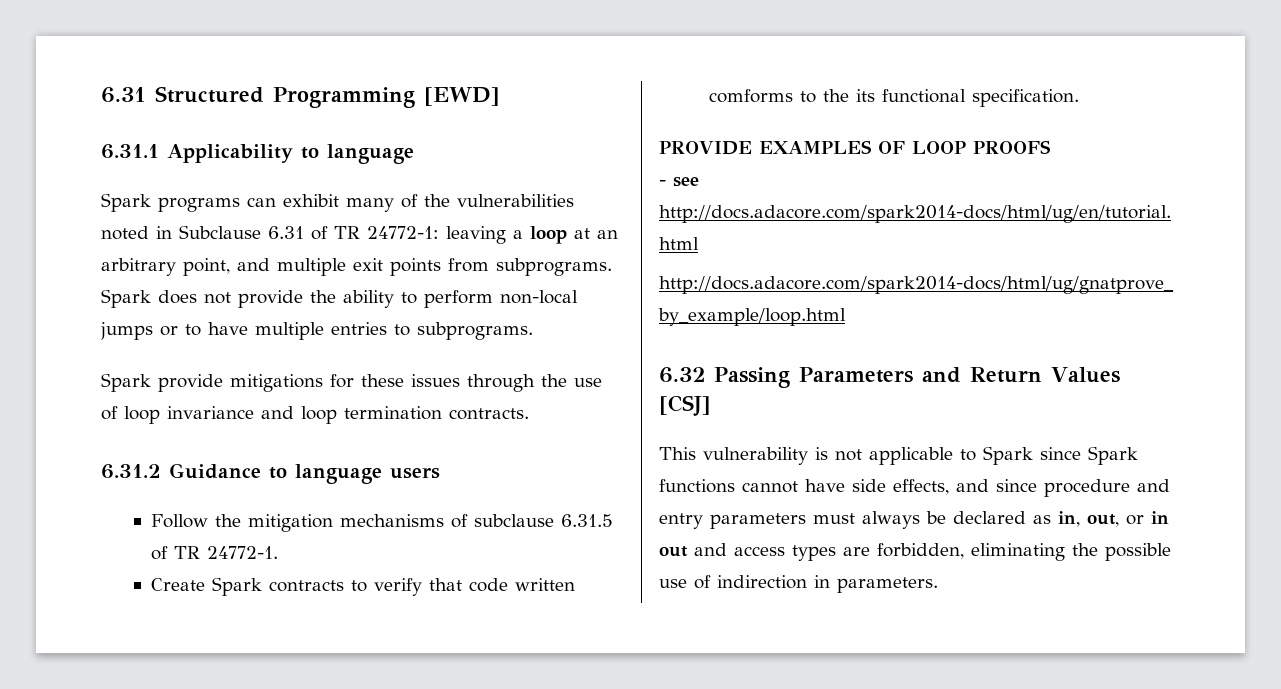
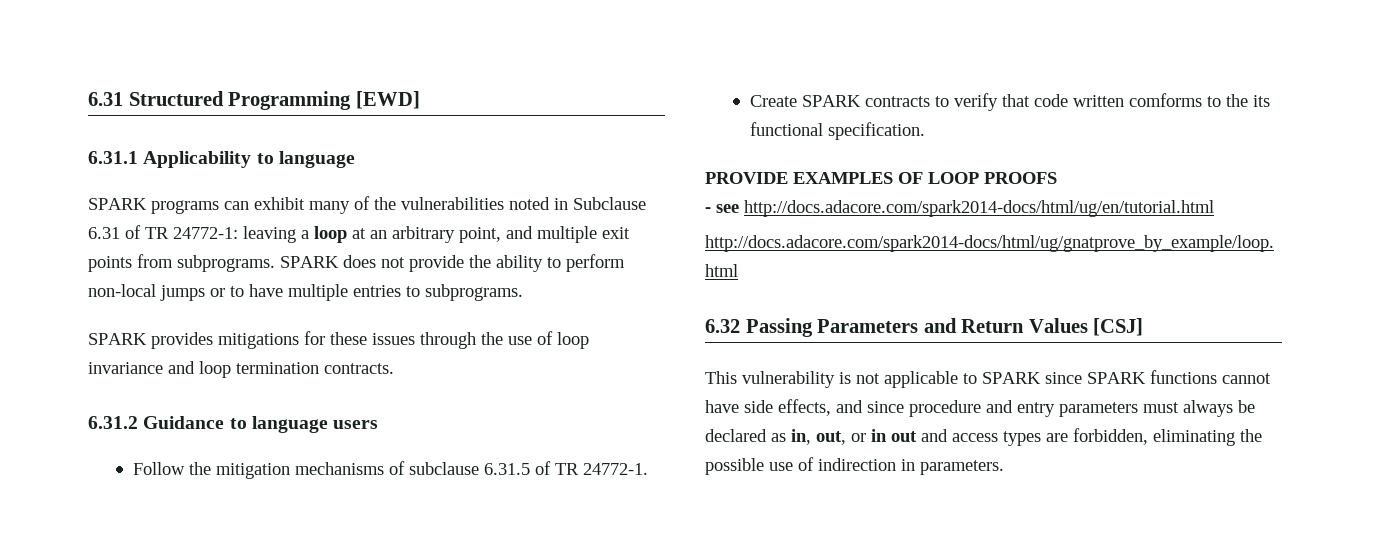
[101,193,151,212] Spark -> [88,198,147,210] SPARK
[101,289,151,308] Spark -> [280,256,339,268] SPARK
[101,373,223,392] Spark provide -> [88,332,213,349] SPARK provides
[211,577,262,596] Spark -> [801,95,861,107] SPARK
[983,446,1138,465] Spark since Spark -> [982,372,1146,384] SPARK since SPARK

